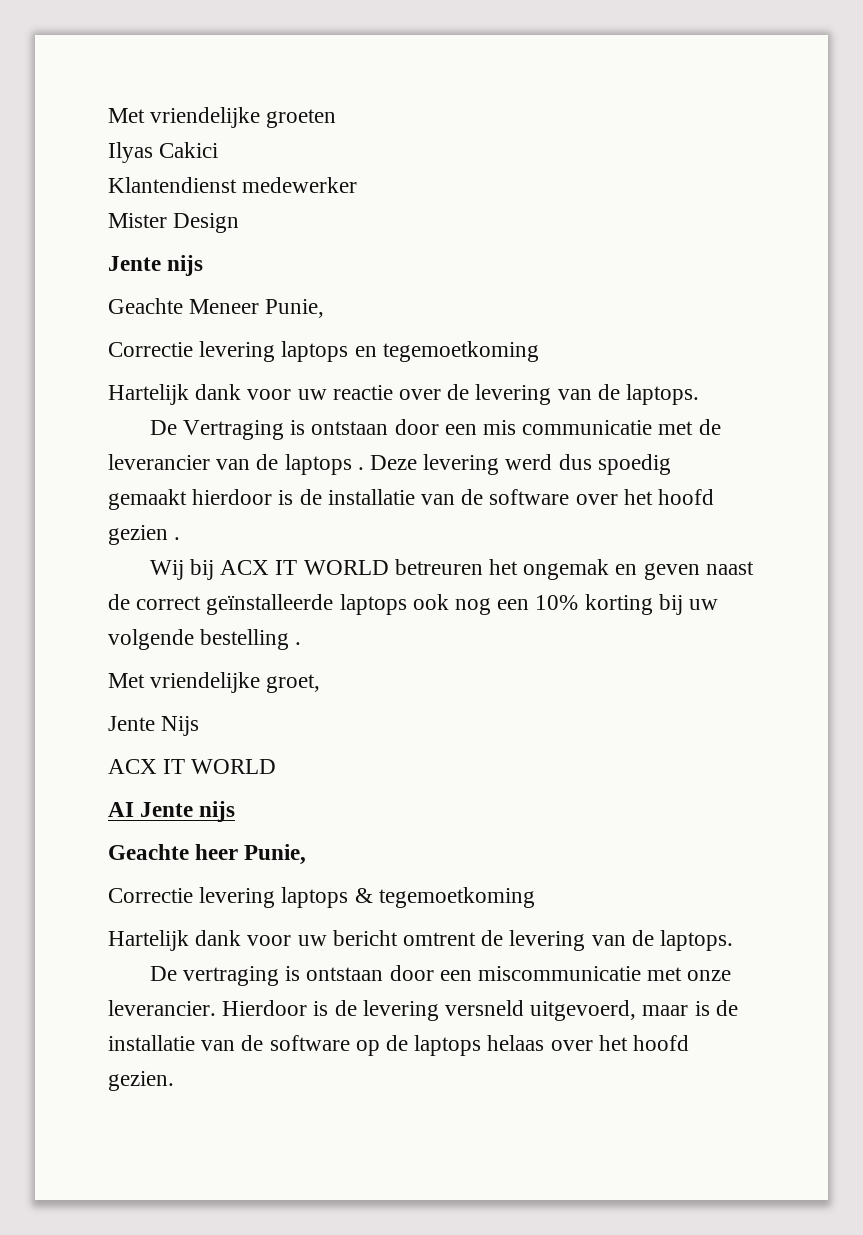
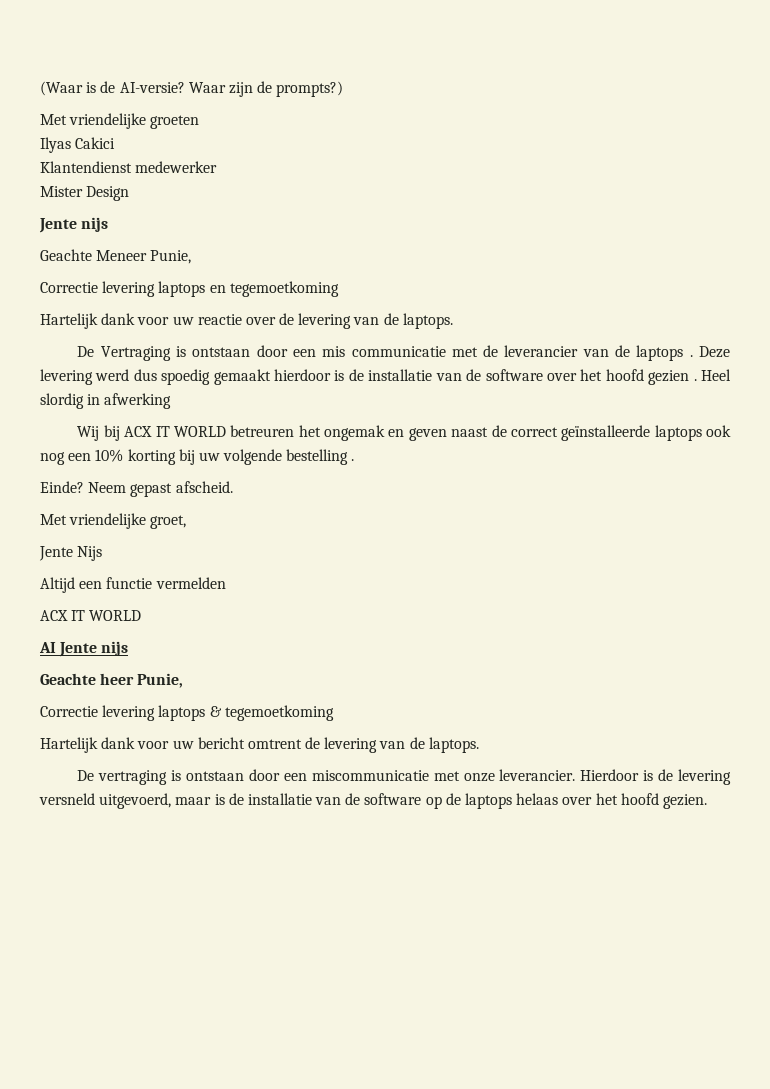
(108, 115) none -> [40,81,344,97] (Waar is de AI-versie? Waar zijn de prompts?) //
(181, 538) none -> [700,369,731,381] [40,393,172,409] Heel slordig in afwerking
(302, 643) none -> [40,481,233,497] // Einde? Neem gepast afscheid.
(200, 726) none -> [40,577,226,593] // Altijd een functie vermelden

